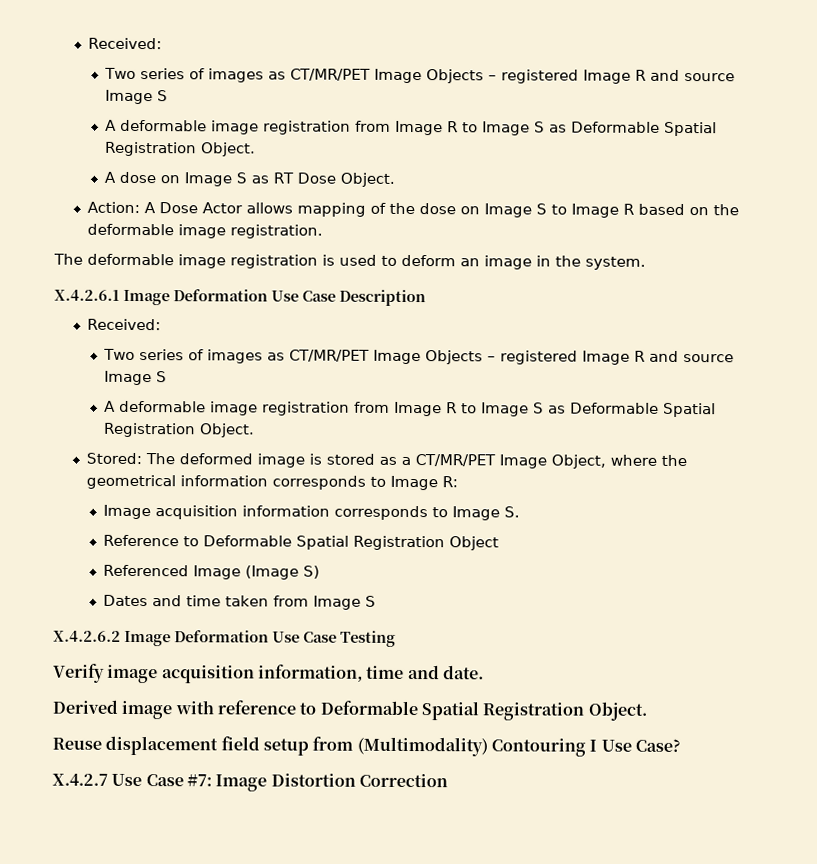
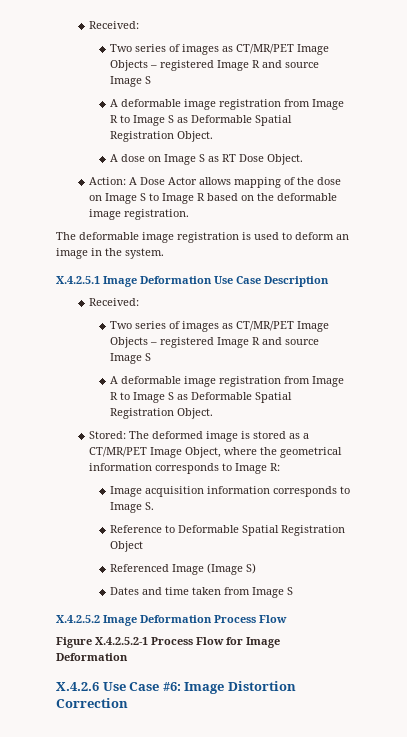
[54,289,120,301] X.4.2.6.1 -> [56,276,100,284] X.4.2.5.1
[53,630,396,647] [53,663,484,684] [52,699,648,721] [52,735,681,757] [52,773,212,787] X.4.2.6.2 Image Deformation Use Case Testing // Verify image acquisition information, time and date. // Derived image with reference to Deformable Spatial Registration Object. // Reuse displacement field setup from (Multimodality) Contouring I Use Case? // X.4.2.7 Use Case #7: -> [56,615,287,626] [56,637,280,648] [56,653,128,661] [56,682,181,691] X.4.2.5.2 Image Deformation Process Flow // Figure X.4.2.5.2-1 Process Flow for Image Deformation // X.4.2.6 Use Case #6:

